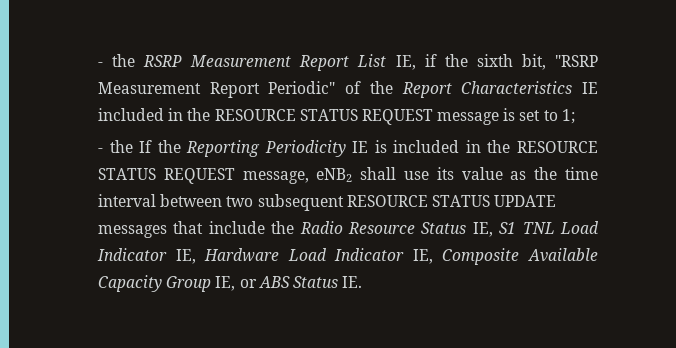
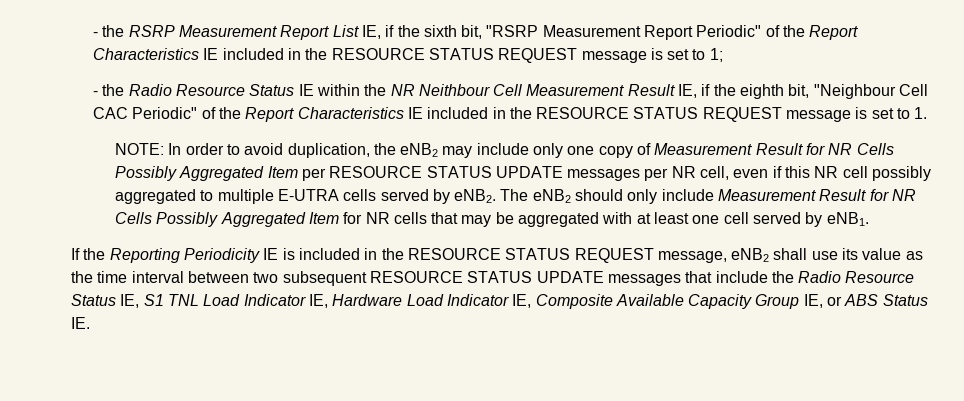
(133, 146) none -> [128,84,929,99] [92,107,928,122] [114,143,894,158] [114,166,932,181] [114,189,917,204] [114,212,869,227] Radio Resource Status IE within the NR Neithbour Cell Measurement Result IE, if the eighth bit, "Neighbour Cell CAC Periodic" of the Report Characteristics IE included in the RESOURCE STATUS REQUEST message is set to 1. // NOTE: In order to avoid duplication, the eNB2 may include only one copy of Measurement Result for NR Cells Possibly Aggregated Item per RESOURCE STATUS UPDATE messages per NR cell, even if this NR cell possibly aggregated to multiple E-UTRA cells served by eNB2. The eNB2 should only include Measurement Result for NR Cells Possibly Aggregated Item for NR cells that may be aggregated with at least one cell served by eNB1. //

